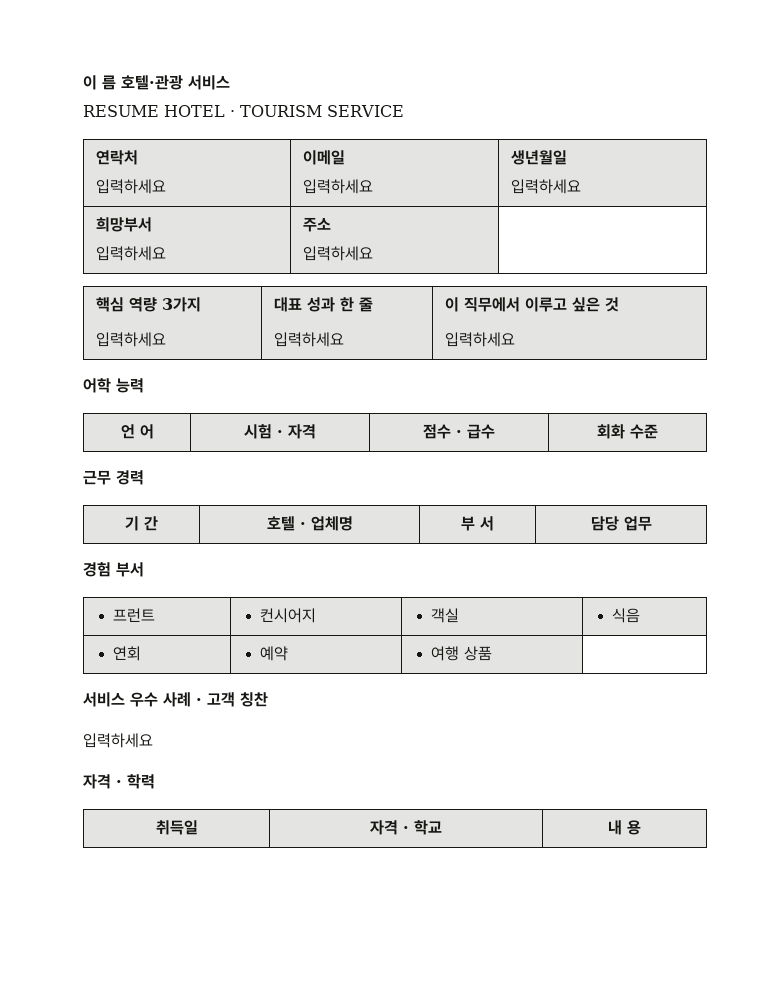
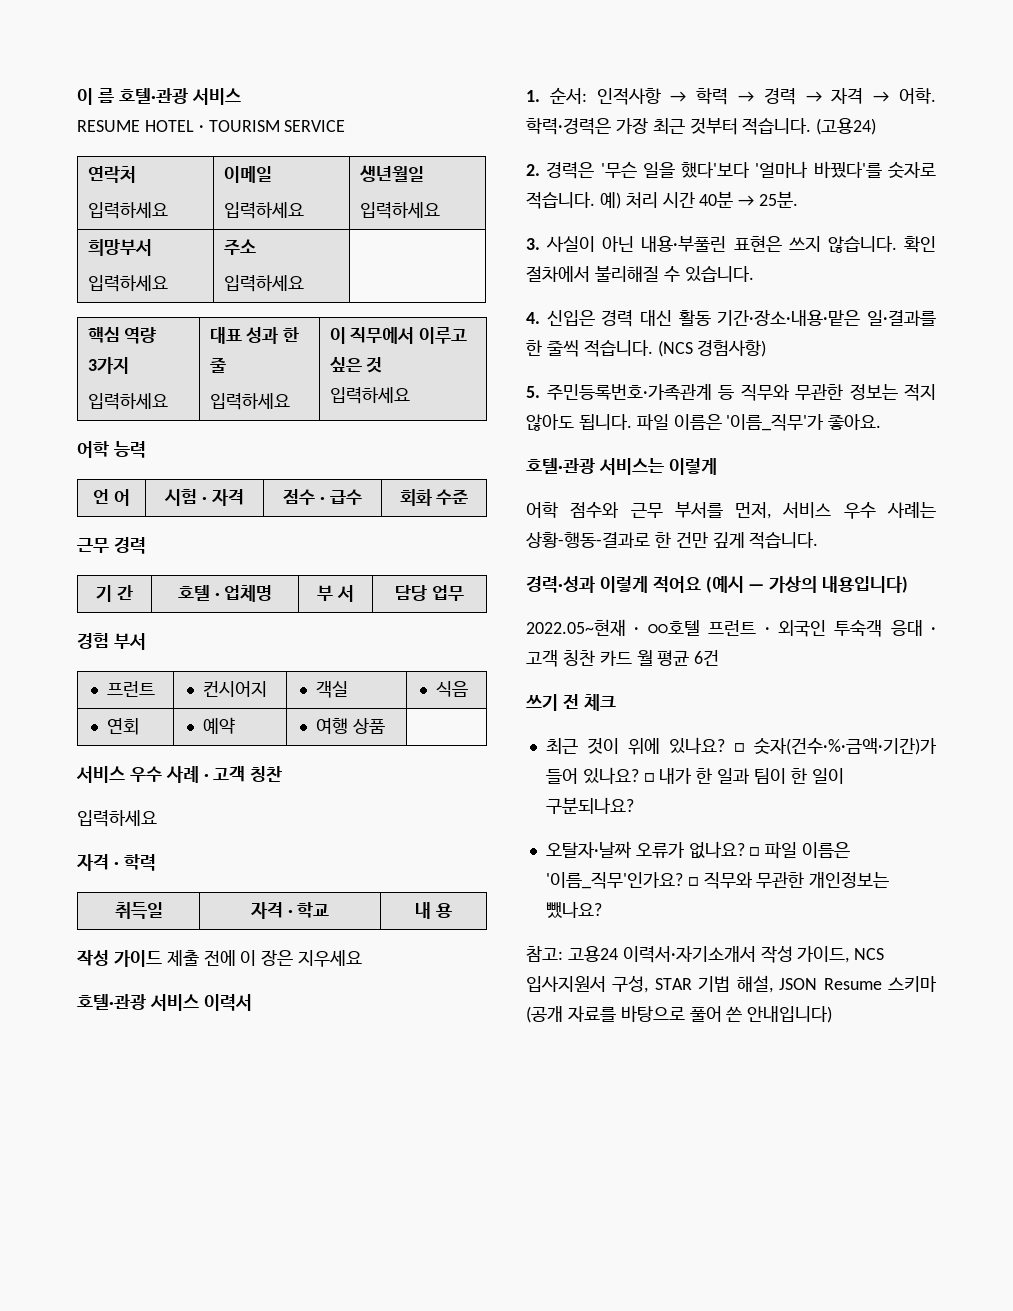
(642, 827) none -> [77,950,363,967] [77,994,252,1011] [526,87,936,105] [526,118,877,135] [526,161,936,179] [526,191,799,209] [526,235,936,253] [526,266,754,282] [526,310,936,327] [526,340,767,357] [526,383,936,401] [526,414,882,431] [526,458,717,475] [526,502,936,519] [526,532,819,549] [526,576,909,593] [526,619,936,637] [526,650,720,667] [526,694,616,711] [545,737,937,755] [545,767,844,784] [545,797,634,814] [545,841,851,859] [545,872,890,889] [545,901,602,919] [526,945,885,963] [526,975,938,993] [526,1005,833,1023] // 작성 가이드 제출 전에 이 장은 지우세요 // 호텔·관광 서비스 이력서 // 1. 순서: 인적사항 → 학력 → 경력 → 자격 → 어학. 학력·경력은 가장 최근 것부터 적습니다. (고용24) // 2. 경력은 '무슨 일을 했다'보다 '얼마나 바꿨다'를 숫자로 적습니다. 예) 처리 시간 40분 → 25분. // 3. 사실이 아닌 내용·부풀린 표현은 쓰지 않습니다. 확인 절차에서 불리해질 수 있습니다. // 4. 신입은 경력 대신 활동 기간·장소·내용·맡은 일·결과를 한 줄씩 적습니다. (NCS 경험사항) // 5. 주민등록번호·가족관계 등 직무와 무관한 정보는 적지 않아도 됩니다. 파일 이름은 '이름_직무'가 좋아요. // 호텔·관광 서비스는 이렇게 // 어학 점수와 근무 부서를 먼저, 서비스 우수 사례는 상황-행동-결과로 한 건만 깊게 적습니다. // 경력·성과 이렇게 적어요 (예시 — 가상의 내용입니다) // 2022.05~현재 · ○○호텔 프런트 · 외국인 투숙객 응대 · 고객 칭찬 카드 월 평균 6건 // 쓰기 전 체크 // 최근 것이 위에 있나요? □ 숫자(건수·%·금액·기간)가 들어 있나요? □ 내가 한 일과 팀이 한 일이 구분되나요? // 오탈자·날짜 오류가 없나요? □ 파일 이름은 '이름_직무'인가요? □ 직무와 무관한 개인정보는 뺐나요? // 참고: 고용24 이력서·자기소개서 작성 가이드, NCS 입사지원서 구성, STAR 기법 해설, JSON Resume 스키마 (공개 자료를 바탕으로 풀어 쓴 안내입니다)

